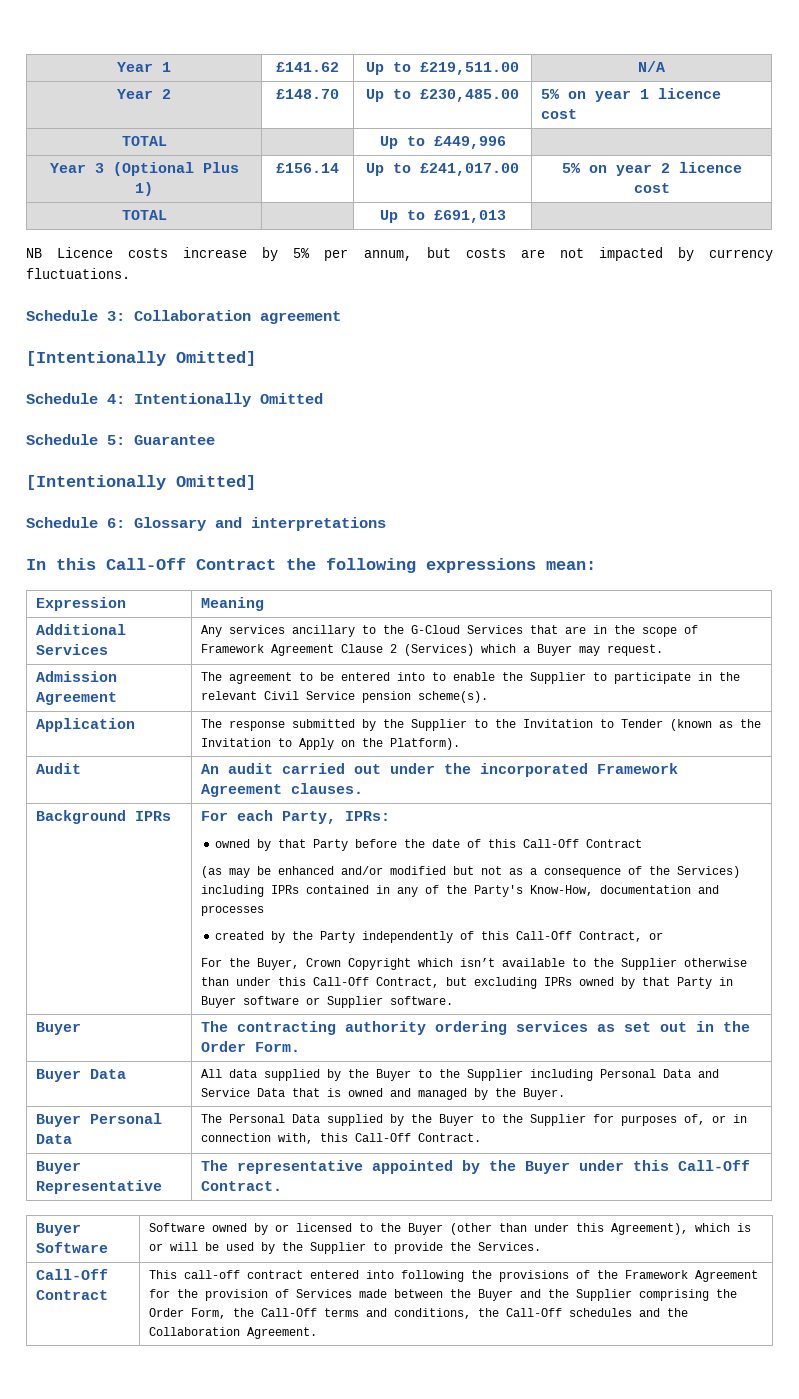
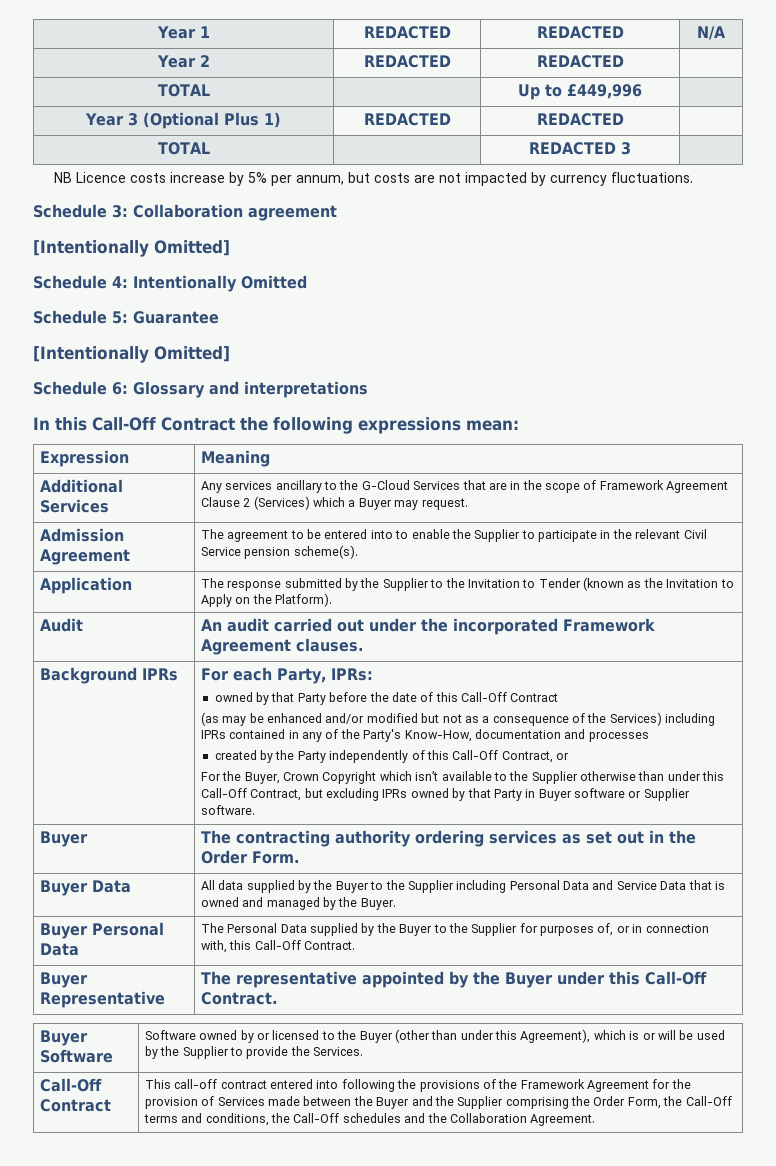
[276,62,339,72] [366,62,519,75] £141.62 | Up to £219,511.00 -> [363,26,451,39] [536,26,624,39] REDACTED | REDACTED
[276,89,339,99] [366,89,519,102] [541,88,722,102] [541,109,578,119] £148.70 | Up to £230,485.00 | 5% on year 1 licence cost -> [363,55,451,68] [536,55,624,68] REDACTED | REDACTED |
[276,163,339,173] [366,163,519,176] [561,162,742,176] [633,183,670,193] [121,210,167,220] [379,210,506,223] £156.14 | Up to £241,017.00 | 5% on year 2 licence cost // TOTAL | | Up to £691,013 -> [363,113,451,126] [536,113,624,126] [157,142,210,155] [529,142,631,155] REDACTED | REDACTED | // TOTAL | | REDACTED 3

